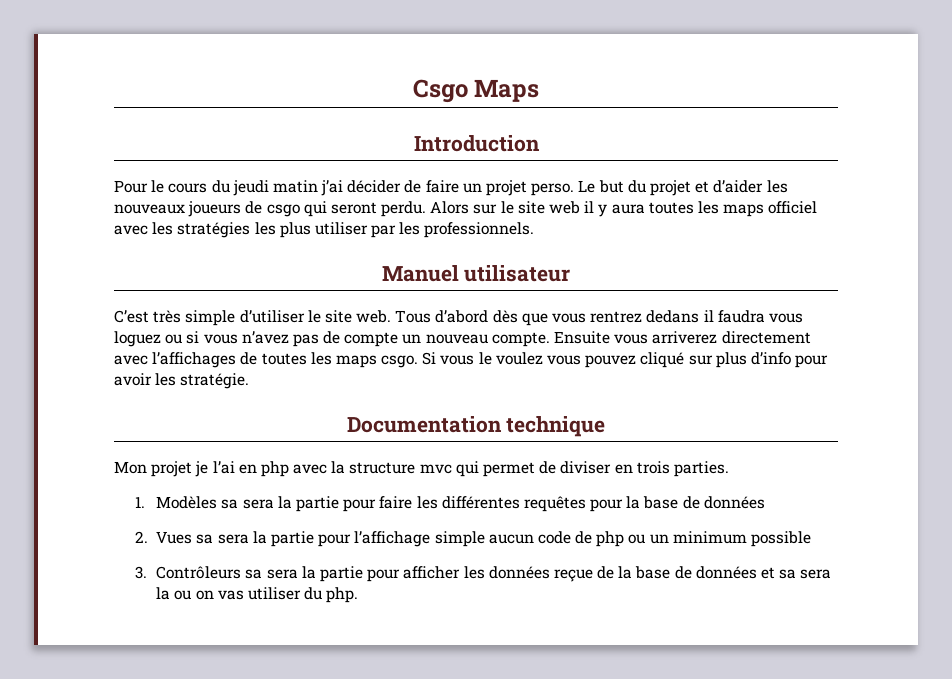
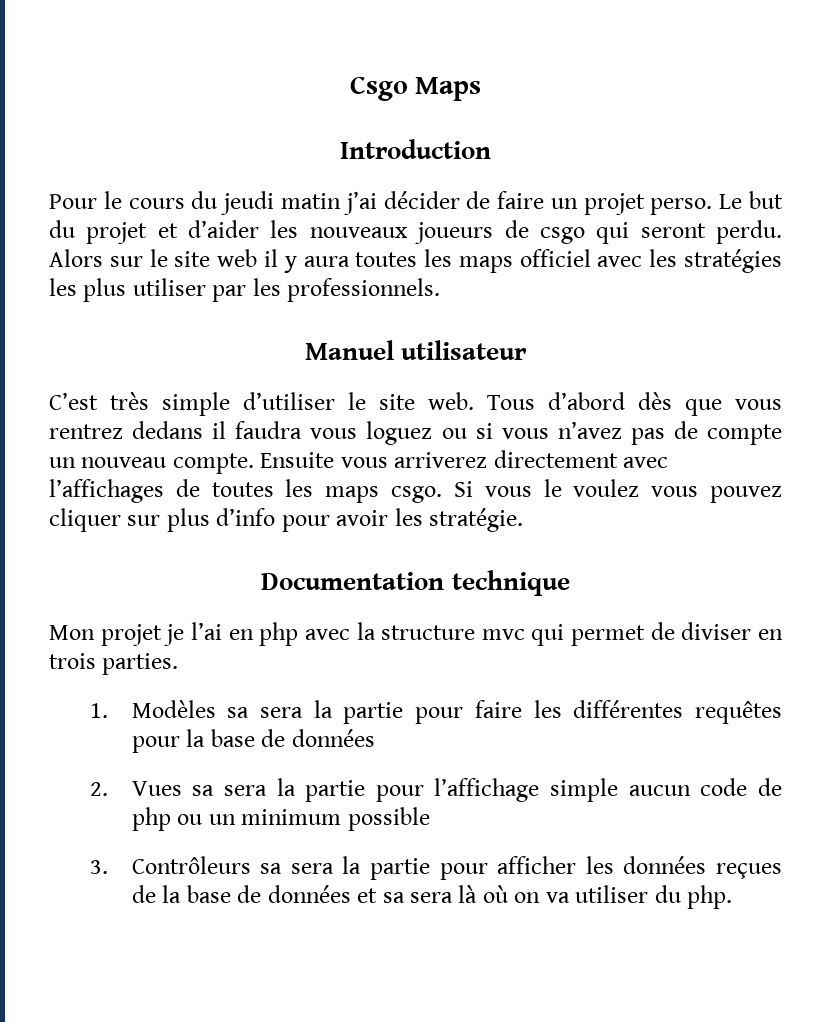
[640,352,685,368] cliqué -> [49,508,121,532] cliquer
[553,569,593,582] reçue -> [715,863,782,879] reçues
[156,587,244,600] la ou on vas -> [458,885,570,903] là où on va

